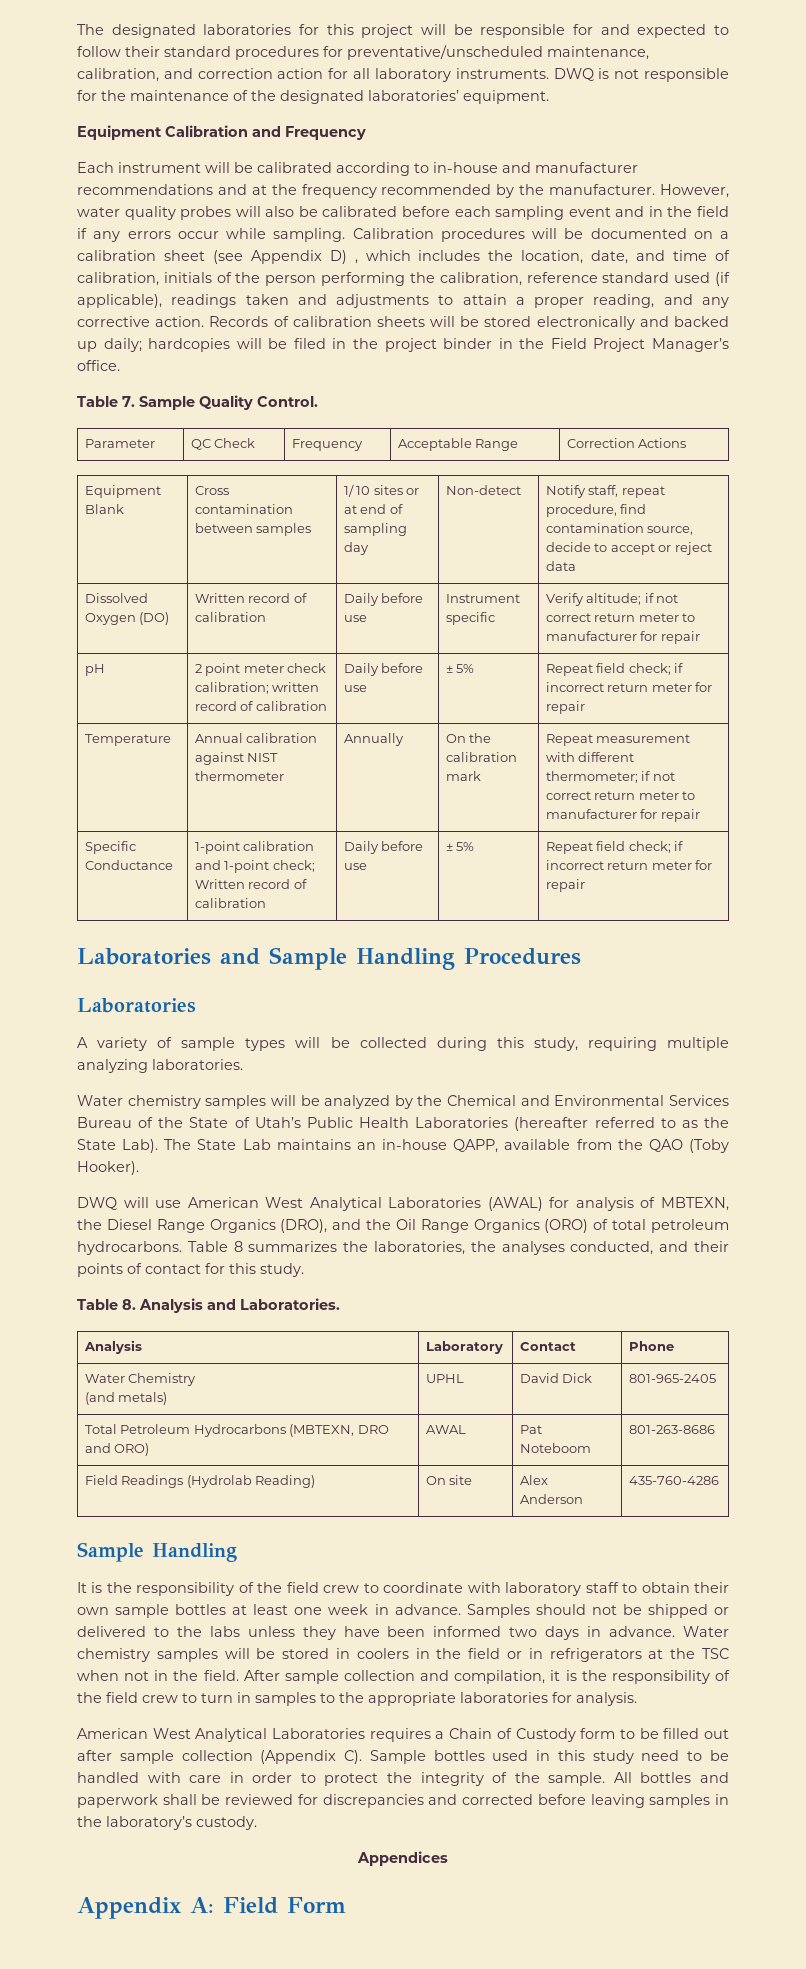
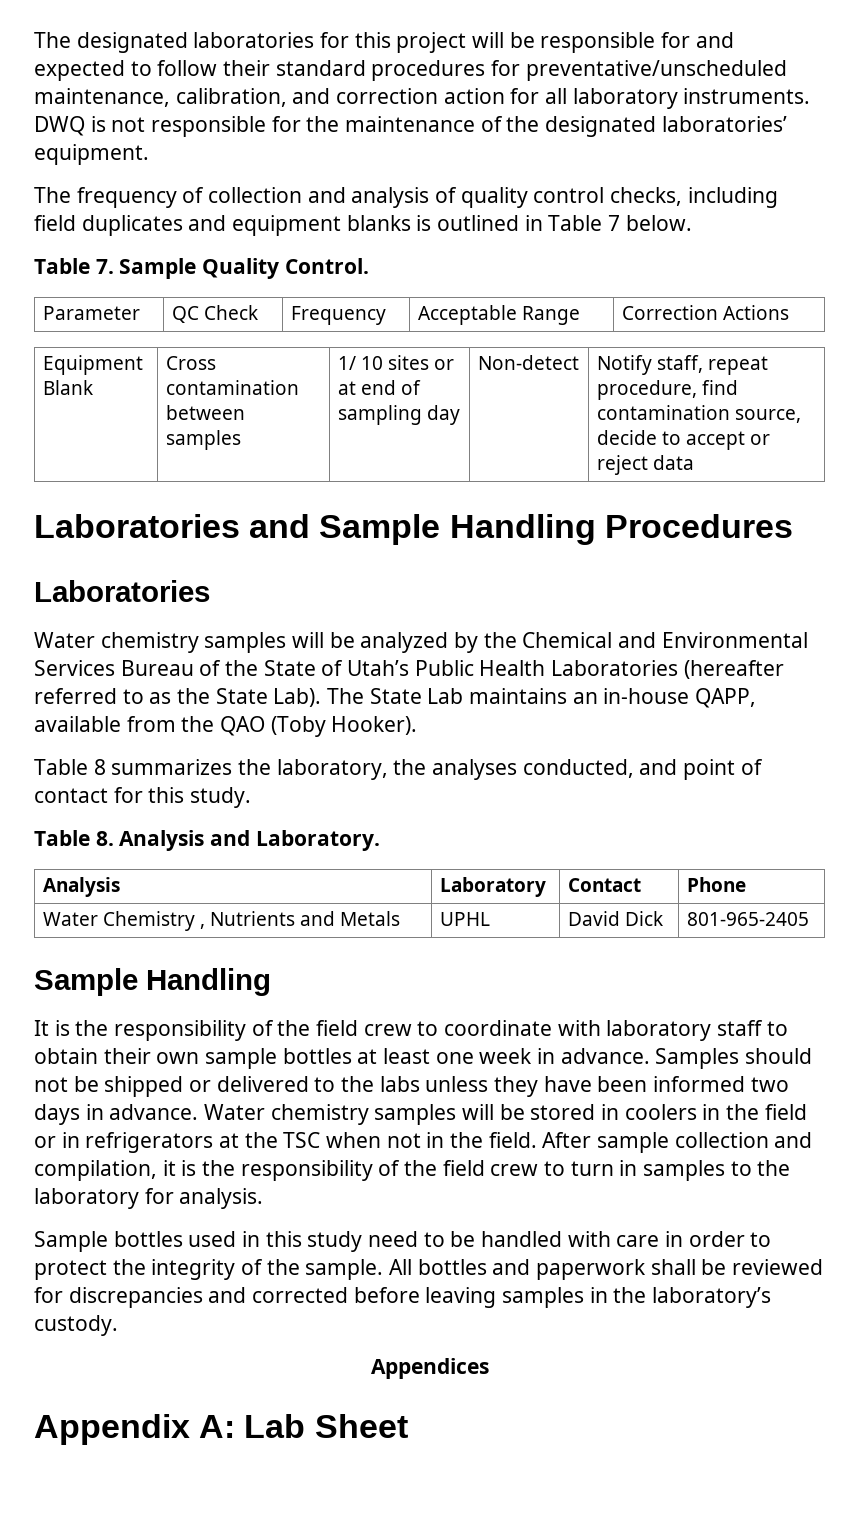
[77,125,366,140] [77,162,638,176] [77,184,730,198] [77,206,729,220] [77,228,729,242] [77,250,730,264] [77,272,731,286] [77,294,729,308] [77,316,729,330] [77,338,729,352] [77,360,120,371] Equipment Calibration and Frequency // Each instrument will be calibrated according to in-house and manufacturer recommendations and at the frequency recommended by the manufacturer. However, water quality probes will also be calibrated before each sampling event and in the field if any errors occur while sampling. Calibration procedures will be documented on a calibration sheet (see Appendix D) , which includes the location, date, and time of calibration, initials of the person performing the calibration, reference standard used (if applicable), readings taken and adjustments to attain a proper reading, and any corrective action. Records of calibration sheets will be stored electronically and backed up daily; hardcopies will be filed in the project binder in the Field Project Manager’s office. -> [34,187,778,208] [34,215,692,236] The frequency of collection and analysis of quality control checks, including field duplicates and equipment blanks is outlined in Table 7 below.
[84,593,148,603] [84,612,170,625] [194,593,307,603] [194,612,266,622] [343,593,424,606] [343,615,367,622] [445,594,520,603] [445,612,495,625] [545,593,679,606] [545,613,696,622] [545,631,700,644] [84,664,105,676] [194,663,327,676] [194,682,320,694] [194,701,327,711] [343,663,424,676] [343,685,367,692] [445,664,475,673] [545,663,684,676] [545,682,713,692] [545,701,585,714] [84,734,171,746] [194,733,318,743] [194,752,279,765] [194,771,284,781] [343,733,404,746] [445,733,492,743] [445,752,517,762] [445,771,481,781] [545,734,691,746] [545,752,635,762] [545,771,675,783] [545,791,696,800] [545,809,700,822] [84,841,136,854] [84,860,173,870] [194,841,315,854] [194,860,315,873] [194,879,307,889] [194,898,266,908] [343,841,424,854] [343,863,367,870] [445,842,475,851] [545,841,684,854] [545,860,713,870] [545,879,585,892] // Dissolved Oxygen (DO) | Written record of calibration | Daily before use | Instrument specific | Verify altitude; if not correct return meter to manufacturer for repair // pH | 2 point meter check calibration; written record of calibration | Daily before use | ± 5% | Repeat field check; if incorrect return meter for repair // Temperature | Annual calibration against NIST thermometer | Annually | On the calibration mark | Repeat measurement with different thermometer; if not correct return meter to manufacturer for repair // Specific Conductance | 1-point calibration and 1-point check; Written record of calibration | Daily before use | ± 5% | Repeat field check; if incorrect return meter for repair -> (694, 462) none
[77,1037,729,1051] [77,1059,243,1073] // A variety of sample types will be collected during this study, requiring multiple analyzing laboratories. -> (210, 591) none
[77,1197,729,1211] [77,1219,729,1233] [77,1241,182,1255] DWQ will use American West Analytical Laboratories (AWAL) for analysis of MBTEXN, the Diesel Range Organics (DRO), and the Oil Range Organics (ORO) of total petroleum hydrocarbons. -> (418, 725) none
[374,1241,466,1255] laboratories, -> [276,759,388,780] laboratory,
[694,1241,729,1252] [77,1263,123,1277] their points -> [683,759,736,780] point
[240,1298,340,1310] Laboratories. -> [255,830,380,851] Laboratory.
[84,1392,168,1405] // (and metals) -> [199,911,401,929] , Nutrients and Metals
[84,1424,389,1437] [84,1443,150,1456] [425,1425,466,1434] [519,1425,542,1434] [519,1443,591,1453] [628,1425,715,1434] [84,1475,316,1488] [425,1475,473,1485] [519,1475,548,1485] [519,1494,583,1504] [628,1476,719,1485] // Total Petroleum Hydrocarbons (MBTEXN, DRO and ORO) | AWAL | Pat Noteboom | 801-263-8686 // Field Readings (Hydrolab Reading) | On site | Alex Anderson | 435-760-4286 -> (809, 919) none
[368,1692,548,1706] appropriate laboratories -> [34,1188,139,1209] laboratory
[77,1728,730,1742] [77,1750,363,1764] American West Analytical Laboratories requires a Chain of Custody form to be filled out after sample collection (Appendix C). -> (264, 1198) none
[223,1897,346,1914] Field Form -> [244,1414,408,1438] Lab Sheet

